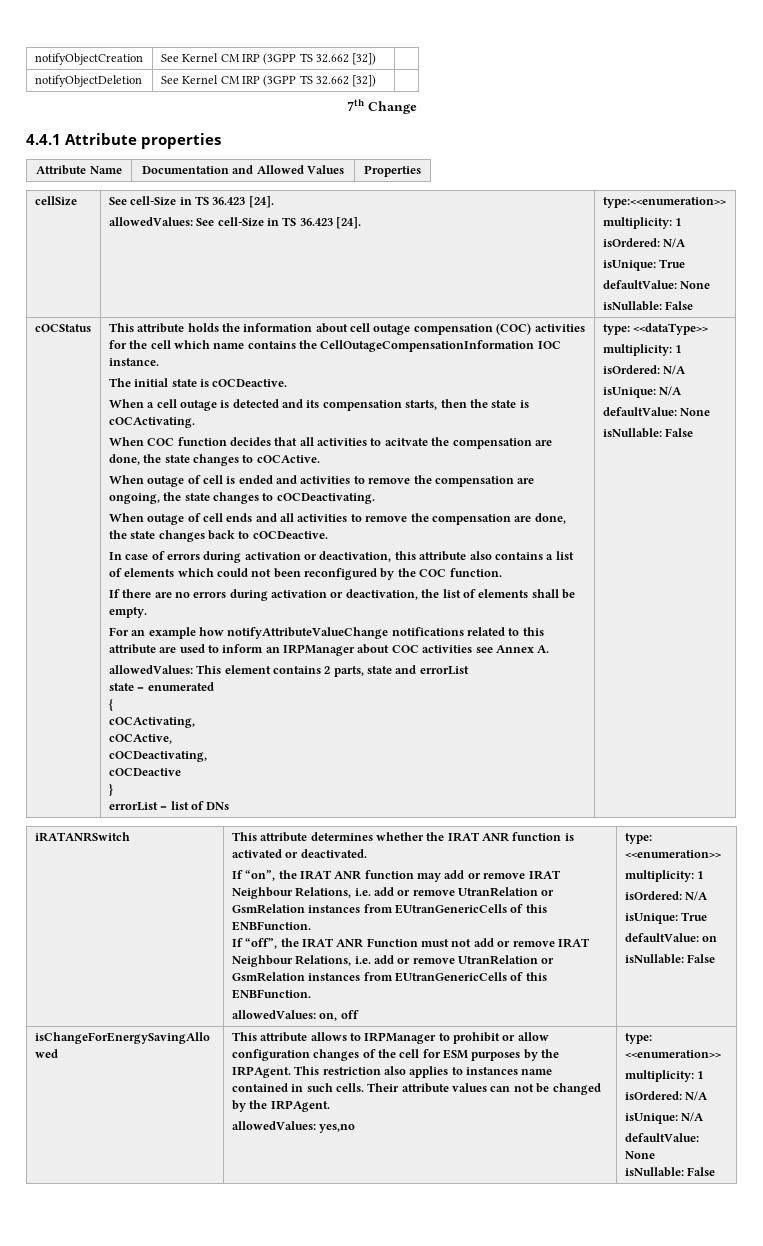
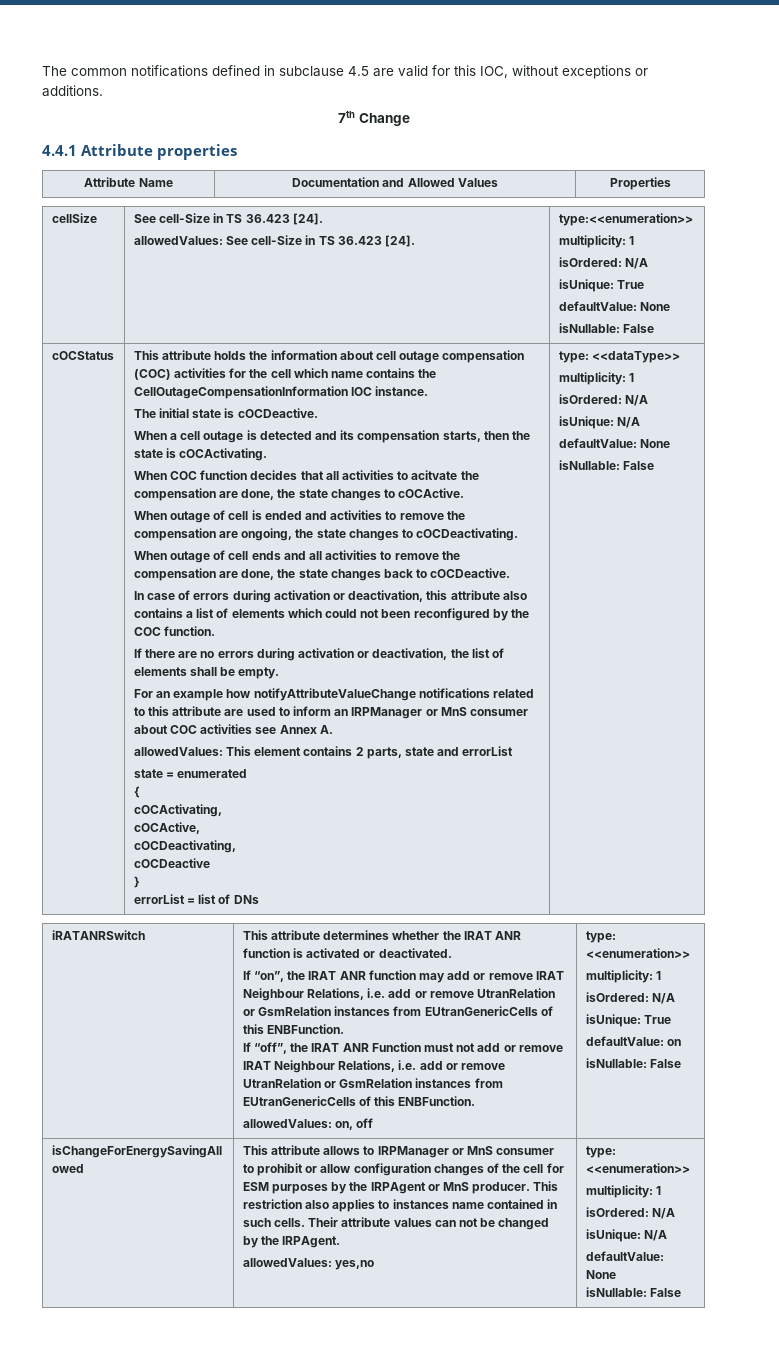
[34,53,143,65] [160,53,377,65] [34,75,142,87] [160,75,377,87] notifyObjectCreation | See Kernel CM IRP (3GPP TS 32.662 [32]) | // notifyObjectDeletion | See Kernel CM IRP (3GPP TS 32.662 [32]) | -> [42,65,648,79] [42,85,103,97] The common notifications defined in subclause 4.5 are valid for this IOC, without exceptions or additions.
(356, 650) none -> [425,707,529,716] or MnS consumer
(437, 1038) none -> [451,1146,555,1155] or MnS consumer
[231,1066,291,1078] IRPAgent. -> [370,1182,531,1194] IRPAgent or MnS producer.

